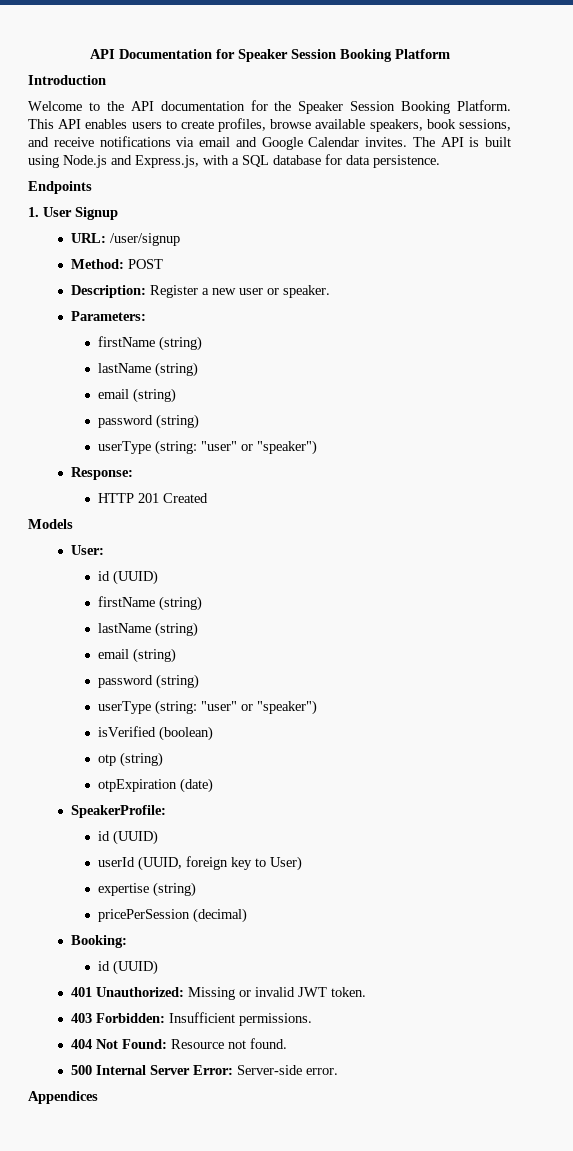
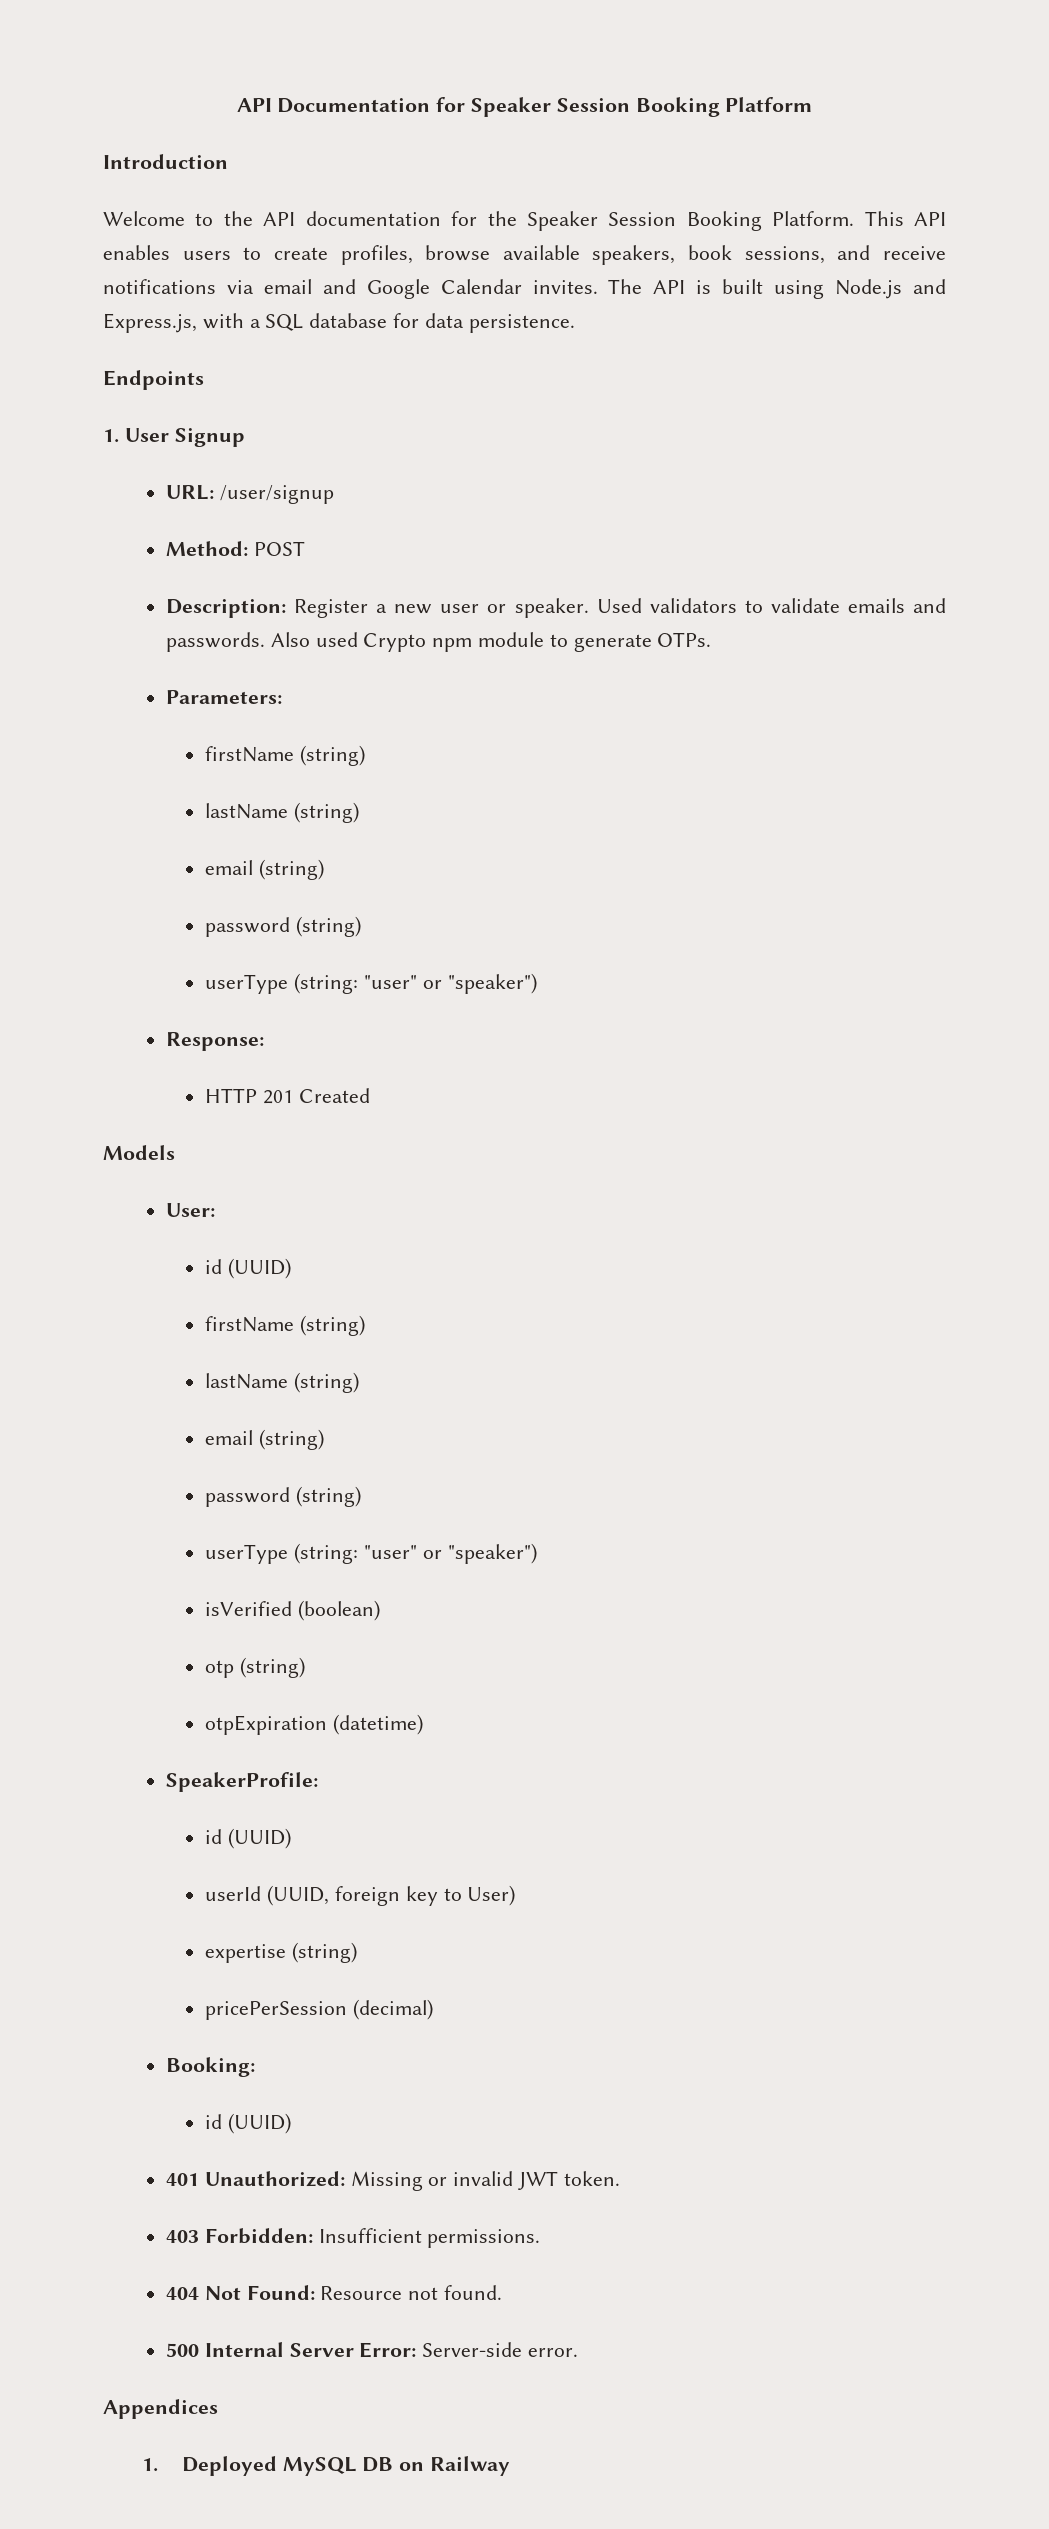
(330, 291) none -> [596,598,946,613] [166,632,712,652] Used validators to validate emails and passwords. Also used Crypto npm module to generate OTPs.
[179,778,213,793] (date) -> [333,1714,424,1735] (datetime)
(98, 1097) none -> [142,2456,510,2476] // 1. Deployed MySQL DB on Railway

